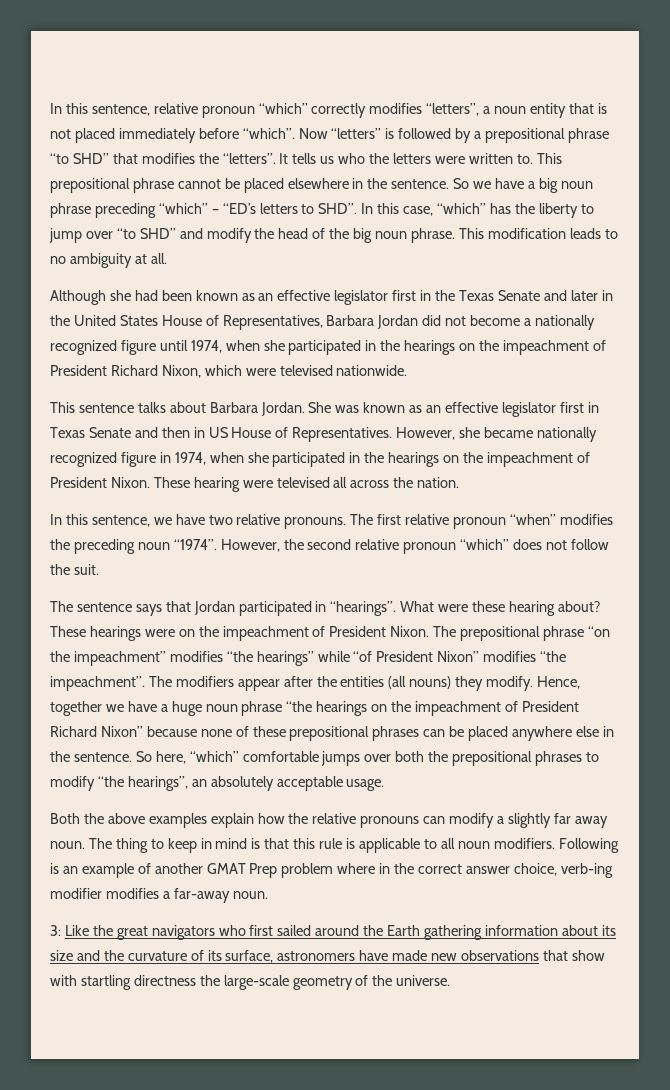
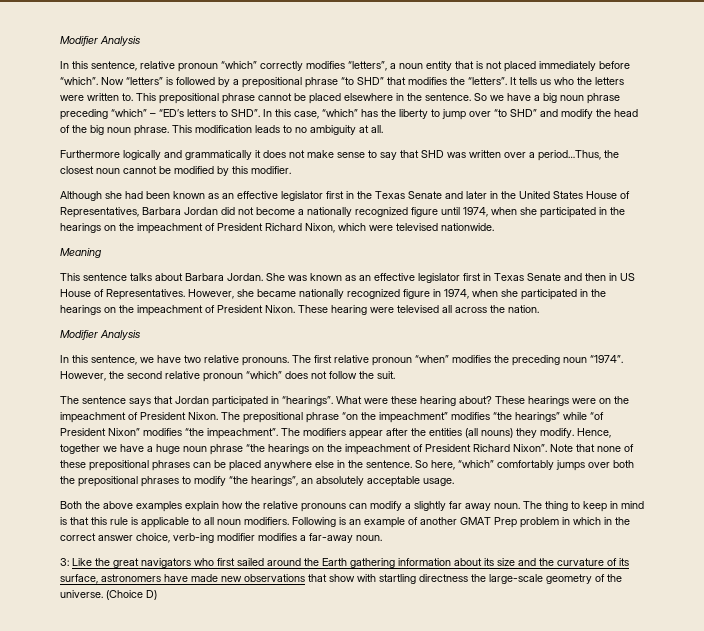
(50, 108) none -> [60,36,140,46] Modifier Analysis //
(167, 258) none -> [60,150,619,161] [60,166,291,176] // Furthermore logically and grammatically it does not make sense to say that SHD was written over a period…Thus, the closest noun cannot be modified by this modifier.
(408, 370) none -> [60,248,101,258] // Meaning
(460, 482) none -> [60,330,140,340] // Modifier Analysis
[100,726,197,737] Nixon” because -> [513,444,595,452] Nixon”. Note that
[242,751,319,762] comfortable -> [497,460,554,470] comfortably
[337,863,376,874] where -> [562,517,601,525] in which
(451, 980) none -> [106,590,157,600] (Choice D)

